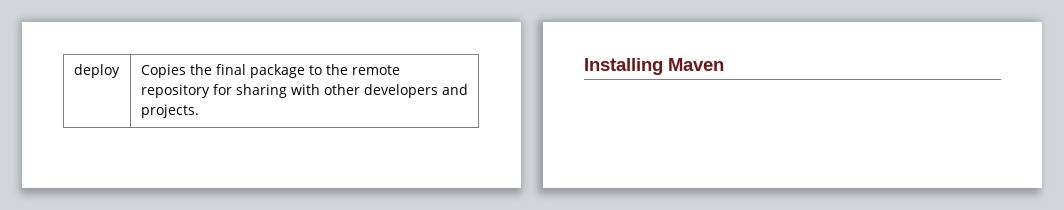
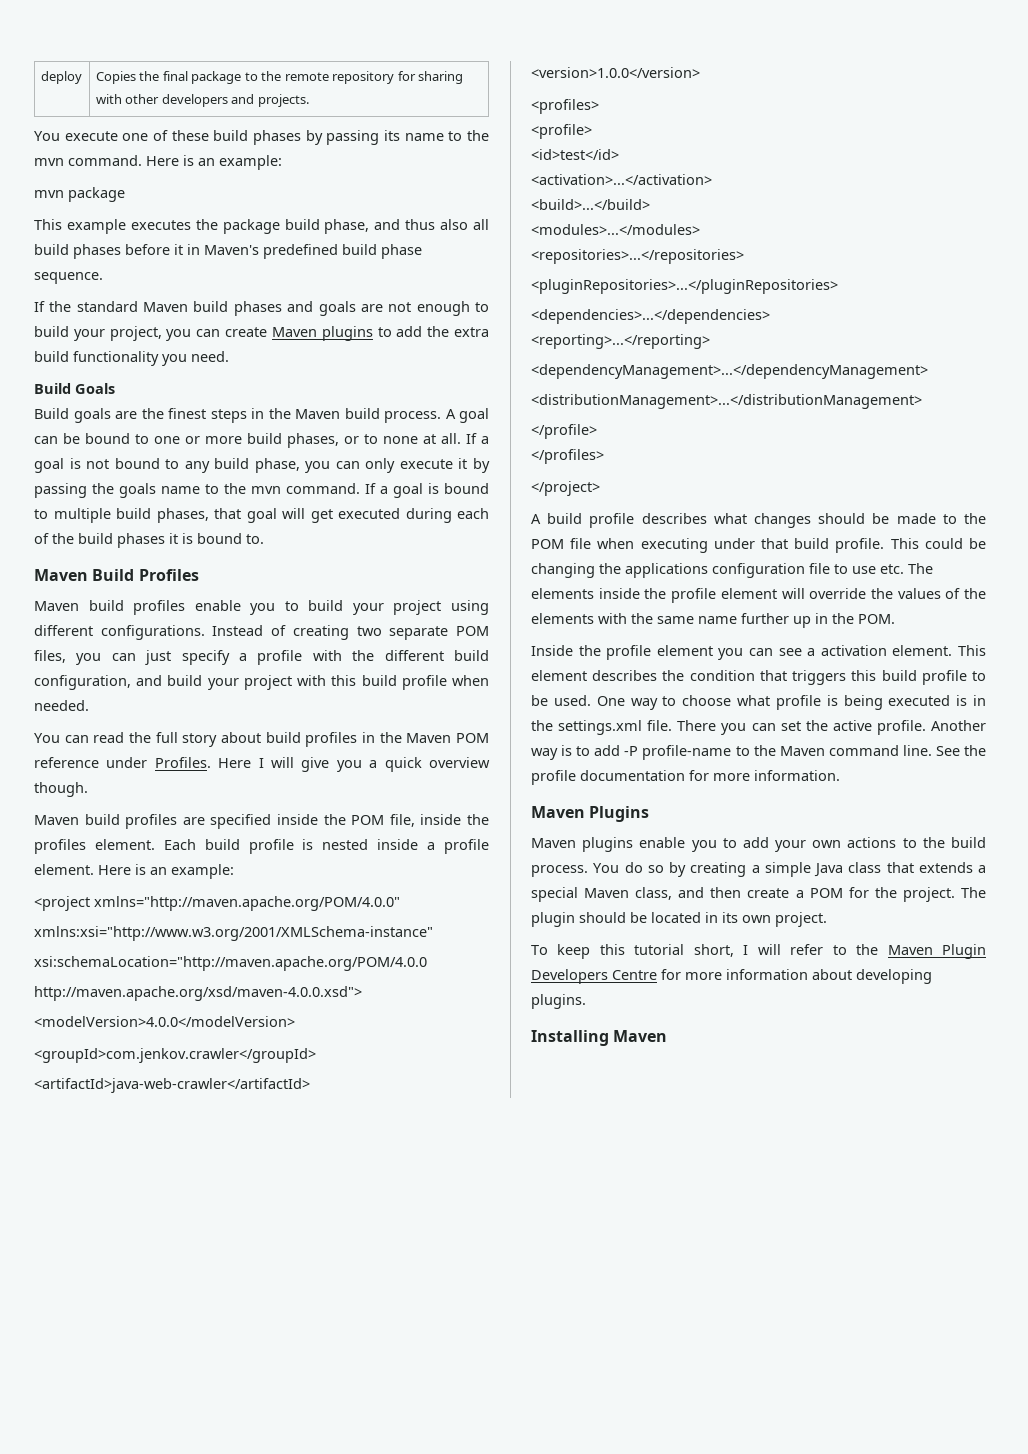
(199, 111) none -> [34,130,490,145] [34,155,282,170] [34,187,125,202] [34,219,489,234] [34,244,422,259] [34,272,103,284] [34,301,490,316] [34,326,489,341] [34,351,229,366] [34,383,115,394] [34,408,489,423] [34,433,489,448] [34,458,491,473] [34,483,489,498] [34,508,489,523] [34,533,264,548] [34,569,199,581] [34,600,489,615] [34,625,490,640] [34,650,489,665] [34,675,490,690] [34,700,89,711] [34,732,490,747] [34,757,490,772] [34,782,88,797] [34,814,490,829] [34,839,490,854] [34,864,234,879] [34,896,400,911] [34,926,433,941] [34,956,427,971] [34,986,362,1001] [34,1016,295,1027] [34,1048,316,1063] [34,1078,310,1093] [531,67,700,78] [531,99,599,114] [531,124,592,139] [531,149,619,160] [531,174,712,185] [531,199,650,210] [531,224,700,235] [531,249,744,264] [531,279,838,294] [531,309,770,324] [531,334,710,349] [531,364,928,379] [531,394,922,409] [531,424,597,439] [531,449,604,464] [531,481,600,496] [531,513,986,528] [531,538,986,553] [531,563,933,578] [531,588,986,603] [531,613,895,628] [531,645,986,660] [531,670,986,685] [531,695,986,710] [531,720,986,735] [531,745,986,760] [531,770,840,785] [531,806,650,822] [531,837,986,852] [531,862,986,877] [531,887,986,902] [531,912,827,927] [531,944,986,959] [531,969,932,984] [531,994,586,1009] // You execute one of these build phases by passing its name to the mvn command. Here is an example: // mvn package // This example executes the package build phase, and thus also all build phases before it in Maven's predefined build phase sequence. // If the standard Maven build phases and goals are not enough to build your project, you can create Maven plugins to add the extra build functionality you need. // Build Goals // Build goals are the finest steps in the Maven build process. A goal can be bound to one or more build phases, or to none at all. If a goal is not bound to any build phase, you can only execute it by passing the goals name to the mvn command. If a goal is bound to multiple build phases, that goal will get executed during each of the build phases it is bound to. // Maven Build Profiles // Maven build profiles enable you to build your project using different configurations. Instead of creating two separate POM files, you can just specify a profile with the different build configuration, and build your project with this build profile when needed. // You can read the full story about build profiles in the Maven POM reference under Profiles. Here I will give you a quick overview though. // Maven build profiles are specified inside the POM file, inside the profiles element. Each build profile is nested inside a profile element. Here is an example: // <project xmlns="http://maven.apache.org/POM/4.0.0" // xmlns:xsi="http://www.w3.org/2001/XMLSchema-instance" // xsi:schemaLocation="http://maven.apache.org/POM/4.0.0 // http://maven.apache.org/xsd/maven-4.0.0.xsd"> // <modelVersion>4.0.0</modelVersion> // <groupId>com.jenkov.crawler</groupId> // <artifactId>java-web-crawler</artifactId> // <version>1.0.0</version> // <profiles> // <profile> // <id>test</id> // <activation>...</activation> // <build>...</build> // <modules>...</modules> // <repositories>...</repositories> // <pluginRepositories>...</pluginRepositories> // <dependencies>...</dependencies> // <reporting>...</reporting> // <dependencyManagement>...</dependencyManagement> // <distributionManagement>...</distributionManagement> // </profile> // </profiles> // </project> // A build profile describes what changes should be made to the POM file when executing under that build profile. This could be changing the applications configuration file to use etc. The elements inside the profile element will override the values of the elements with the same name further up in the POM. // Inside the profile element you can see a activation element. This element describes the condition that triggers this build profile to be used. One way to choose what profile is being executed is in the settings.xml file. There you can set the active profile. Another way is to add -P profile-name to the Maven command line. See the profile documentation for more information. // Maven Plugins // Maven plugins enable you to add your own actions to the build process. You do so by creating a simple Java class that extends a special Maven class, and then create a POM for the project. The plugin should be located in its own project. // To keep this tutorial short, I will refer to the Maven Plugin Developers Centre for more information about developing plugins.

